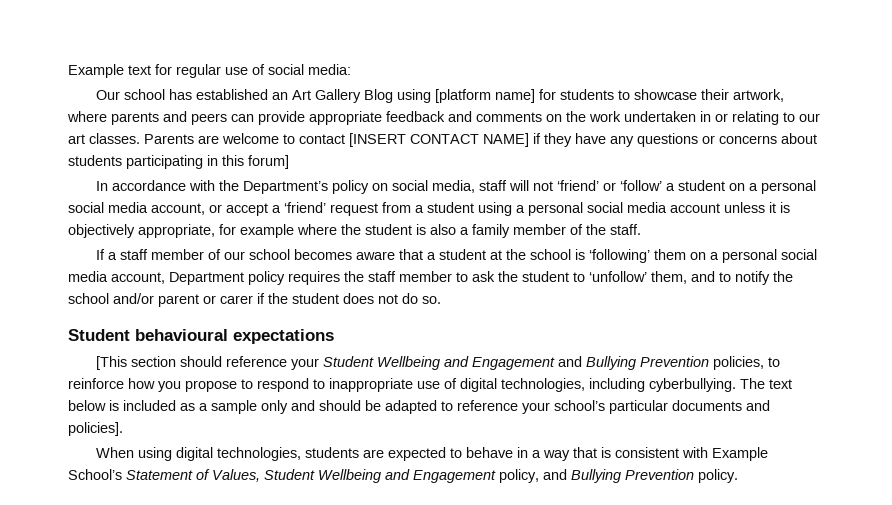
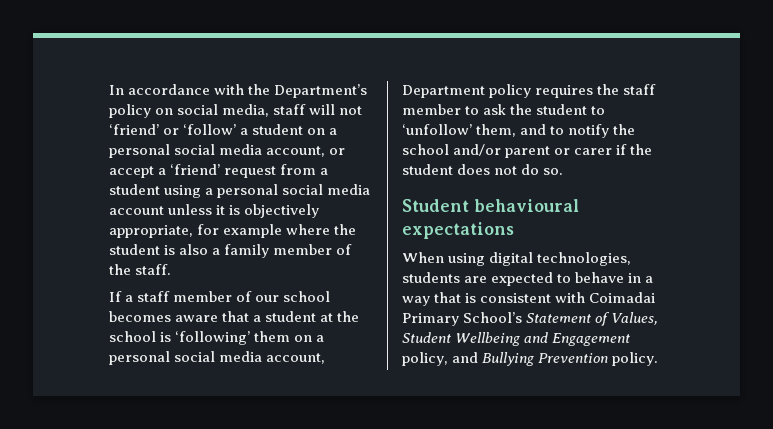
[68,64,351,78] [95,89,784,103] [67,111,820,125] [68,133,817,147] [68,155,289,169] Example text for regular use of social media: // Our school has established an Art Gallery Blog using [platform name] for students to showcase their artwork, where parents and peers can provide appropriate feedback and comments on the work undertaken in or relating to our art classes. Parents are welcome to contact [INSERT CONTACT NAME] if they have any questions or concerns about students participating in this forum] // -> (109, 90) none
[95,356,780,370] [68,378,792,392] [68,400,770,414] [68,422,123,436] // [This section should reference your Student Wellbeing and Engagement and Bullying Prevention policies, to reinforce how you propose to respond to inappropriate use of digital technologies, including cyberbullying. The text below is included as a sample only and should be adapted to reference your school’s particular documents and policies]. -> (514, 230) none
[711,447,768,461] Example -> [589,292,656,303] [402,313,459,326] Coimadai Primary

